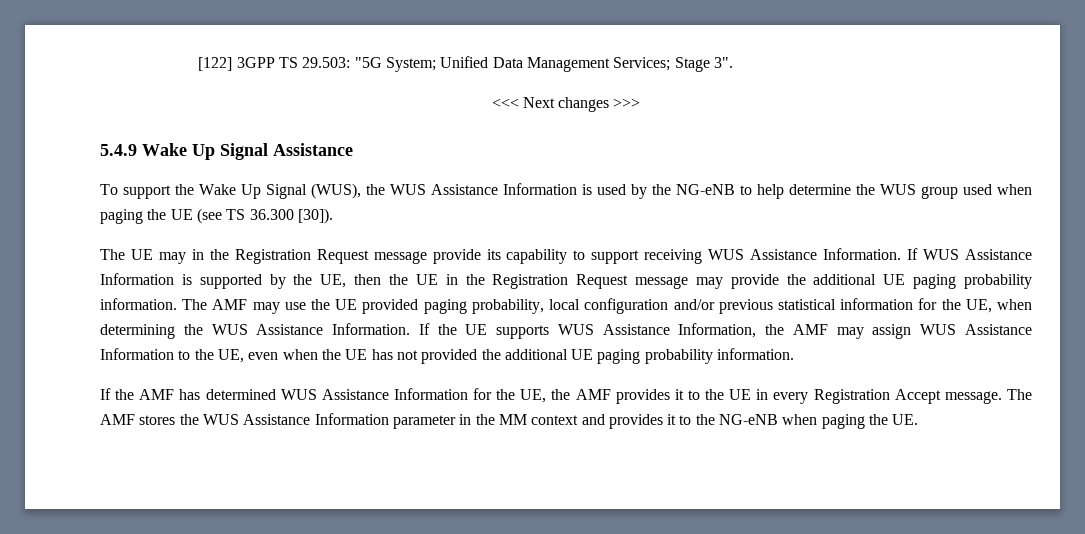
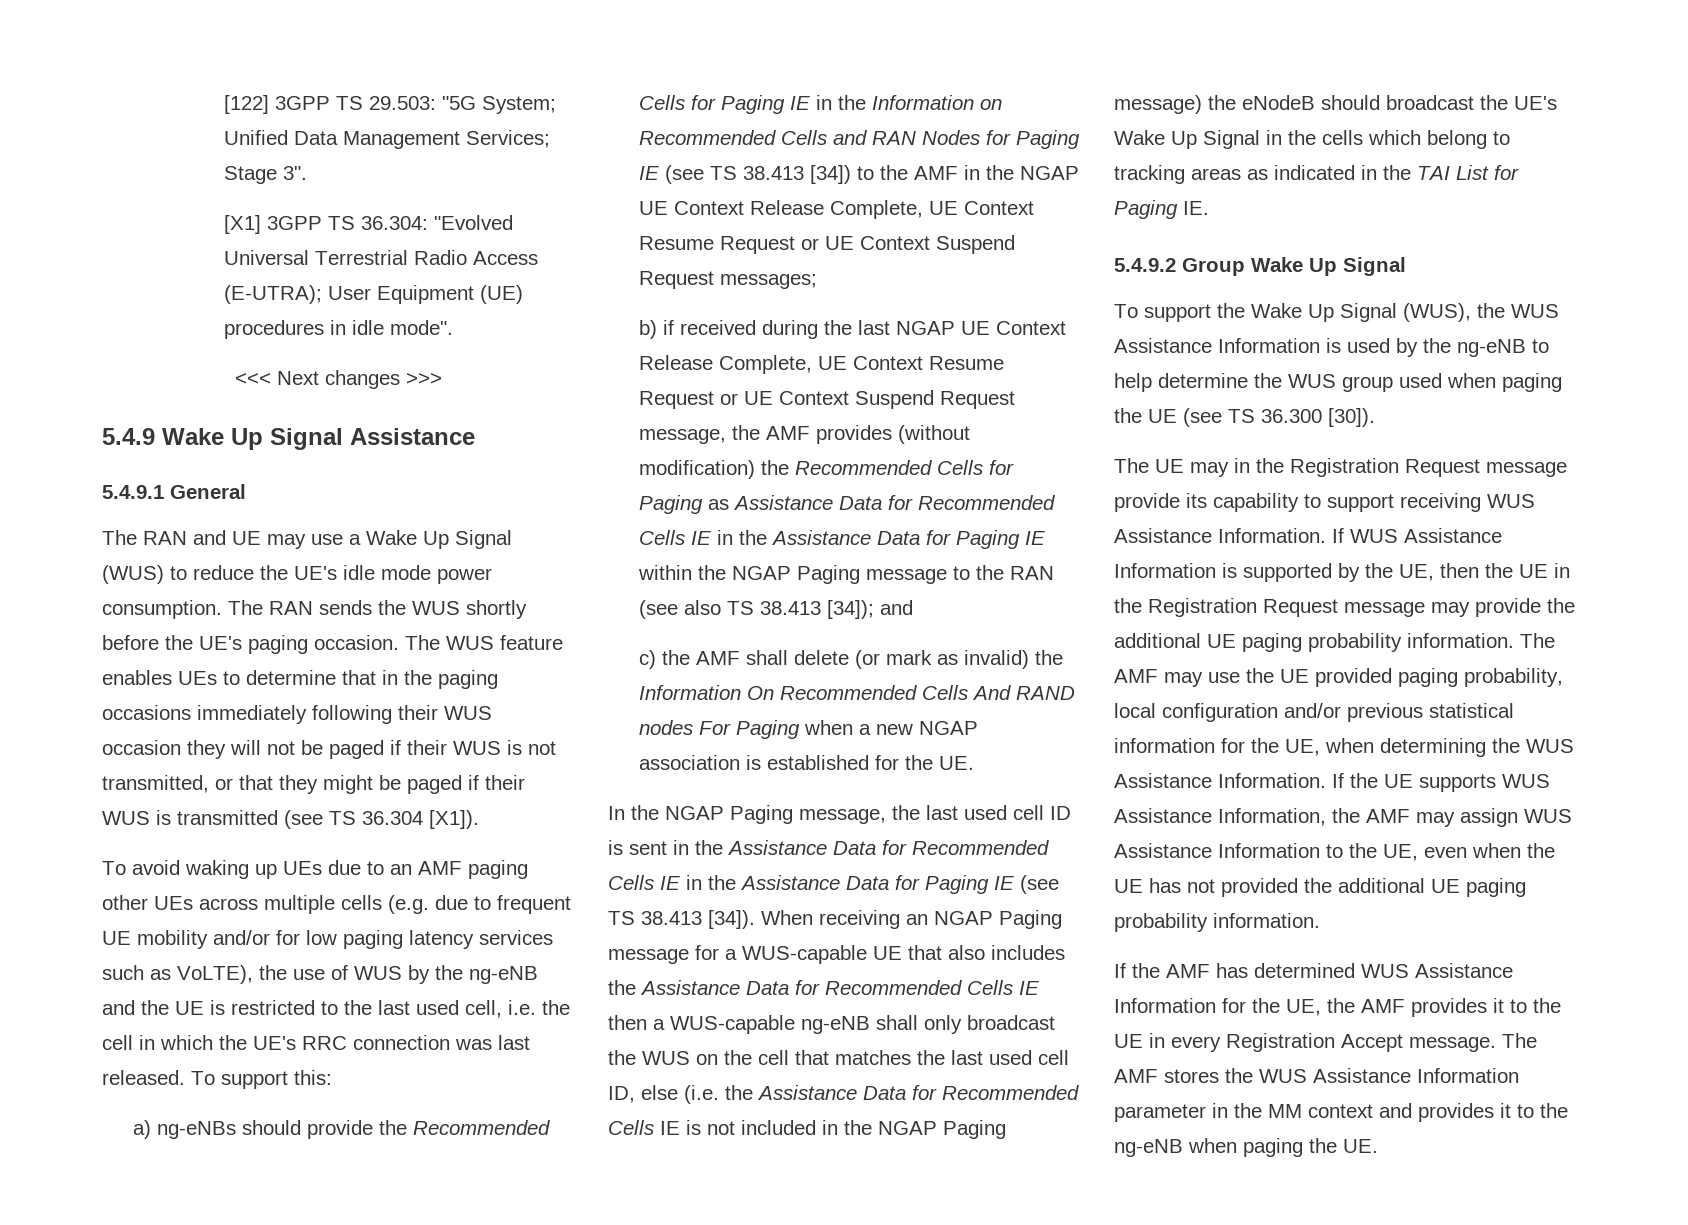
(733, 62) none -> [223,215,513,234] [223,250,538,265] [223,285,523,304] [223,320,453,339] // [X1] 3GPP TS 36.304: "Evolved Universal Terrestrial Radio Access (E-UTRA); User Equipment (UE) procedures in idle mode".
(353, 149) none -> [102,484,246,499] [102,530,512,549] [102,565,492,584] [102,600,527,619] [102,635,563,654] [102,670,498,689] [102,705,492,724] [102,740,556,759] [102,775,525,794] [102,810,479,829] [102,860,528,879] [102,895,571,914] [102,930,553,949] [102,965,538,984] [102,1000,570,1018] [102,1035,530,1050] [102,1070,332,1089] [132,1120,550,1139] [638,95,1002,114] [638,130,1080,149] [638,165,1079,184] [638,200,1034,219] [638,235,1015,254] [638,271,817,289] [638,320,1066,339] [638,355,1004,374] [638,390,1015,409] [638,425,970,444] [638,460,1014,479] [638,495,1055,514] [638,530,1045,549] [637,565,1054,584] [638,600,913,619] [638,650,1063,669] [638,685,1075,700] [638,720,978,739] [638,755,974,770] [608,805,1071,824] [608,840,1049,855] [608,875,1059,894] [608,910,1062,929] [608,945,1065,964] [608,980,1039,995] [608,1015,1055,1034] [608,1050,1069,1065] [608,1085,1079,1104] [608,1120,1006,1139] [1114,95,1557,114] [1114,130,1510,149] [1114,165,1519,184] [1114,200,1209,219] [1114,257,1406,276] // 5.4.9.1 General // The RAN and UE may use a Wake Up Signal (WUS) to reduce the UE's idle mode power consumption. The RAN sends the WUS shortly before the UE's paging occasion. The WUS feature enables UEs to determine that in the paging occasions immediately following their WUS occasion they will not be paged if their WUS is not transmitted, or that they might be paged if their WUS is transmitted (see TS 36.304 [X1]). // To avoid waking up UEs due to an AMF paging other UEs across multiple cells (e.g. due to frequent UE mobility and/or for low paging latency services such as VoLTE), the use of WUS by the ng-eNB and the UE is restricted to the last used cell, i.e. the cell in which the UE's RRC connection was last released. To support this: // a) ng-eNBs should provide the Recommended Cells for Paging IE in the Information on Recommended Cells and RAN Nodes for Paging IE (see TS 38.413 [34]) to the AMF in the NGAP UE Context Release Complete, UE Context Resume Request or UE Context Suspend Request messages; // b) if received during the last NGAP UE Context Release Complete, UE Context Resume Request or UE Context Suspend Request message, the AMF provides (without modification) the Recommended Cells for Paging as Assistance Data for Recommended Cells IE in the Assistance Data for Paging IE within the NGAP Paging message to the RAN (see also TS 38.413 [34]); and // c) the AMF shall delete (or mark as invalid) the Information On Recommended Cells And RAND nodes For Paging when a new NGAP association is established for the UE. // In the NGAP Paging message, the last used cell ID is sent in the Assistance Data for Recommended Cells IE in the Assistance Data for Paging IE (see TS 38.413 [34]). When receiving an NGAP Paging message for a WUS-capable UE that also includes the Assistance Data for Recommended Cells IE then a WUS-capable ng-eNB shall only broadcast the WUS on the cell that matches the last used cell ID, else (i.e. the Assistance Data for Recommended Cells IE is not included in the NGAP Paging message) the eNodeB should broadcast the UE's Wake Up Signal in the cells which belong to tracking areas as indicated in the TAI List for Paging IE. // 5.4.9.2 Group Wake Up Signal
[676,184,735,195] NG-eNB -> [1457,339,1526,357] ng-eNB
[719,414,779,425] NG-eNB -> [1114,1139,1183,1157] ng-eNB

